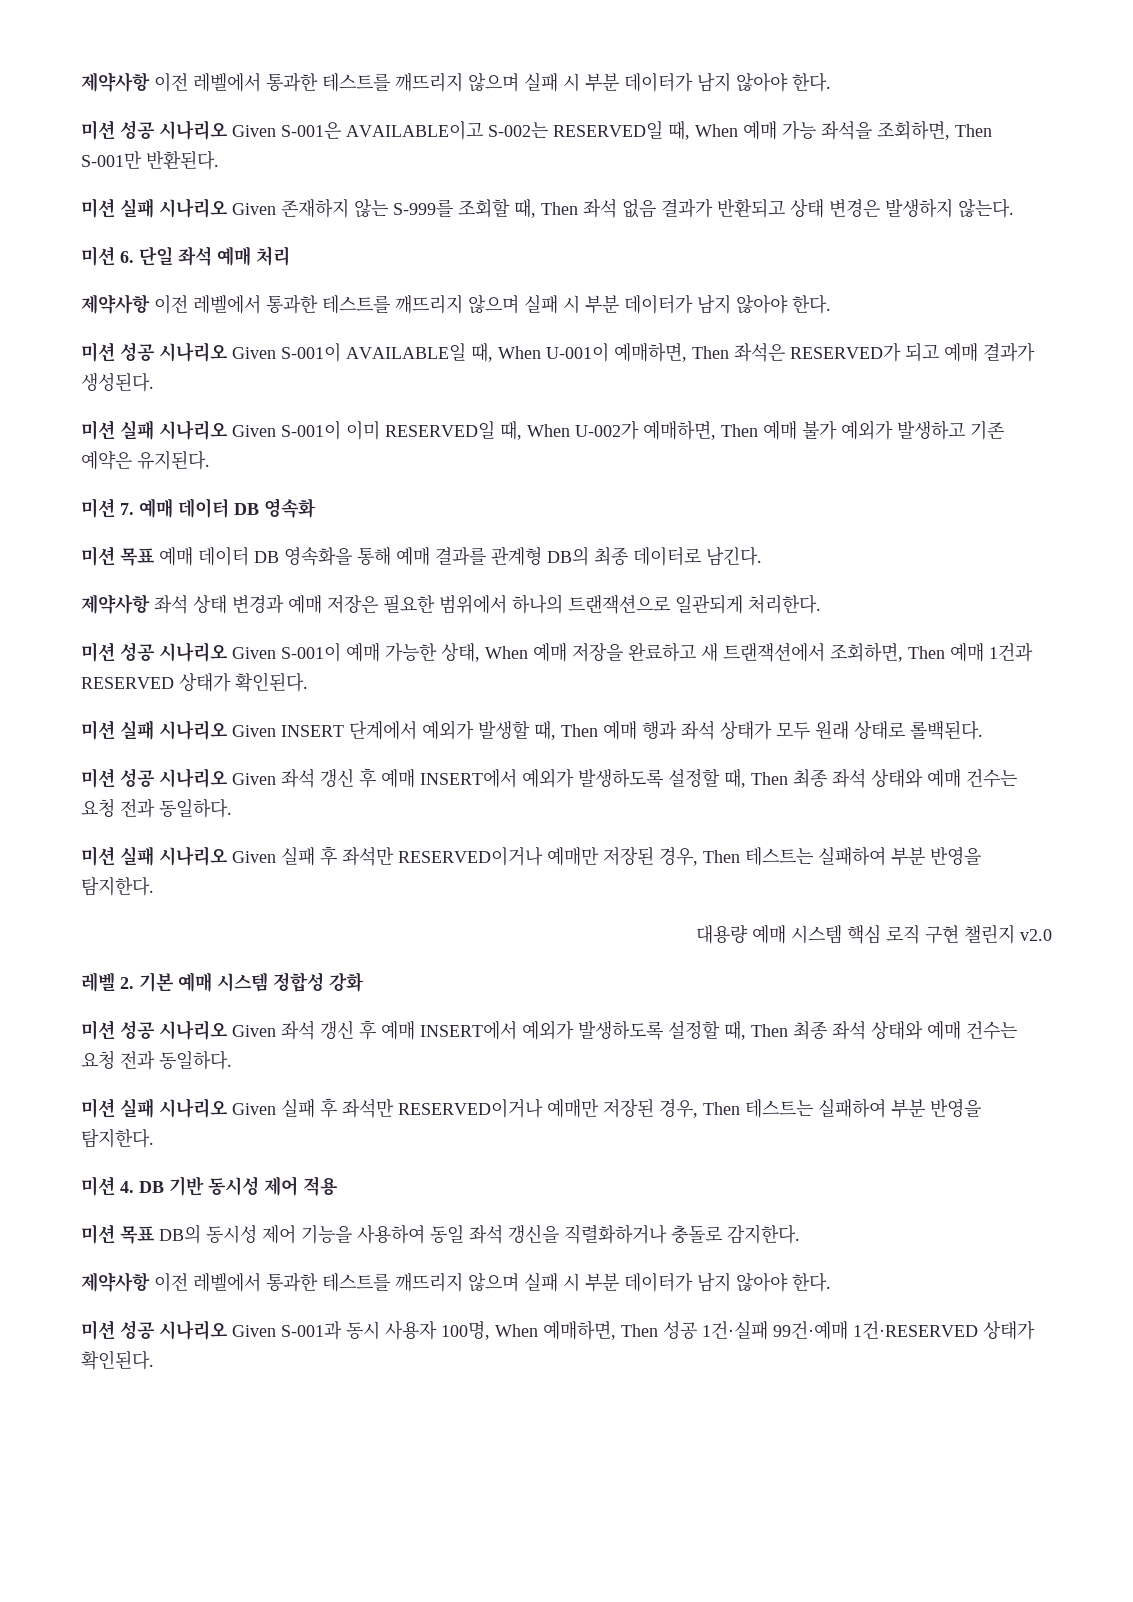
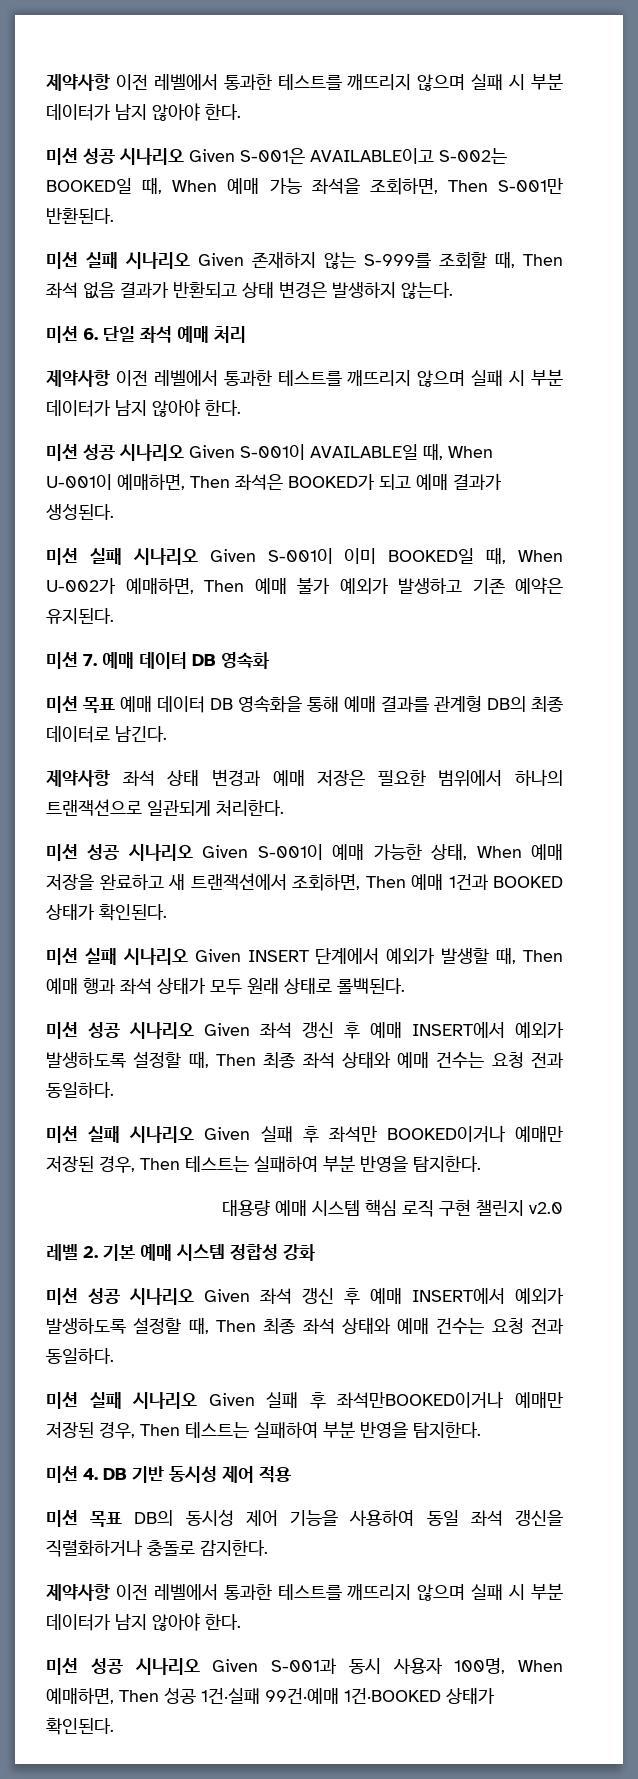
[553,121,663,139] RESERVED일 -> [46,178,132,194] BOOKED일
[790,343,901,362] RESERVED가 -> [288,474,375,490] BOOKED가
[385,421,495,439] RESERVED일 -> [388,548,475,564] BOOKED일
[81,677,174,689] RESERVED -> [493,876,563,888] BOOKED
[398,847,543,866] RESERVED이거나 -> [386,1125,506,1142] BOOKED이거나
[342,1099,543,1118] 좌석만 RESERVED이거나 -> [337,1391,505,1408] 좌석만BOOKED이거나
[853,1321,978,1339] 1건·RESERVED -> [344,1688,441,1704] 1건·BOOKED

